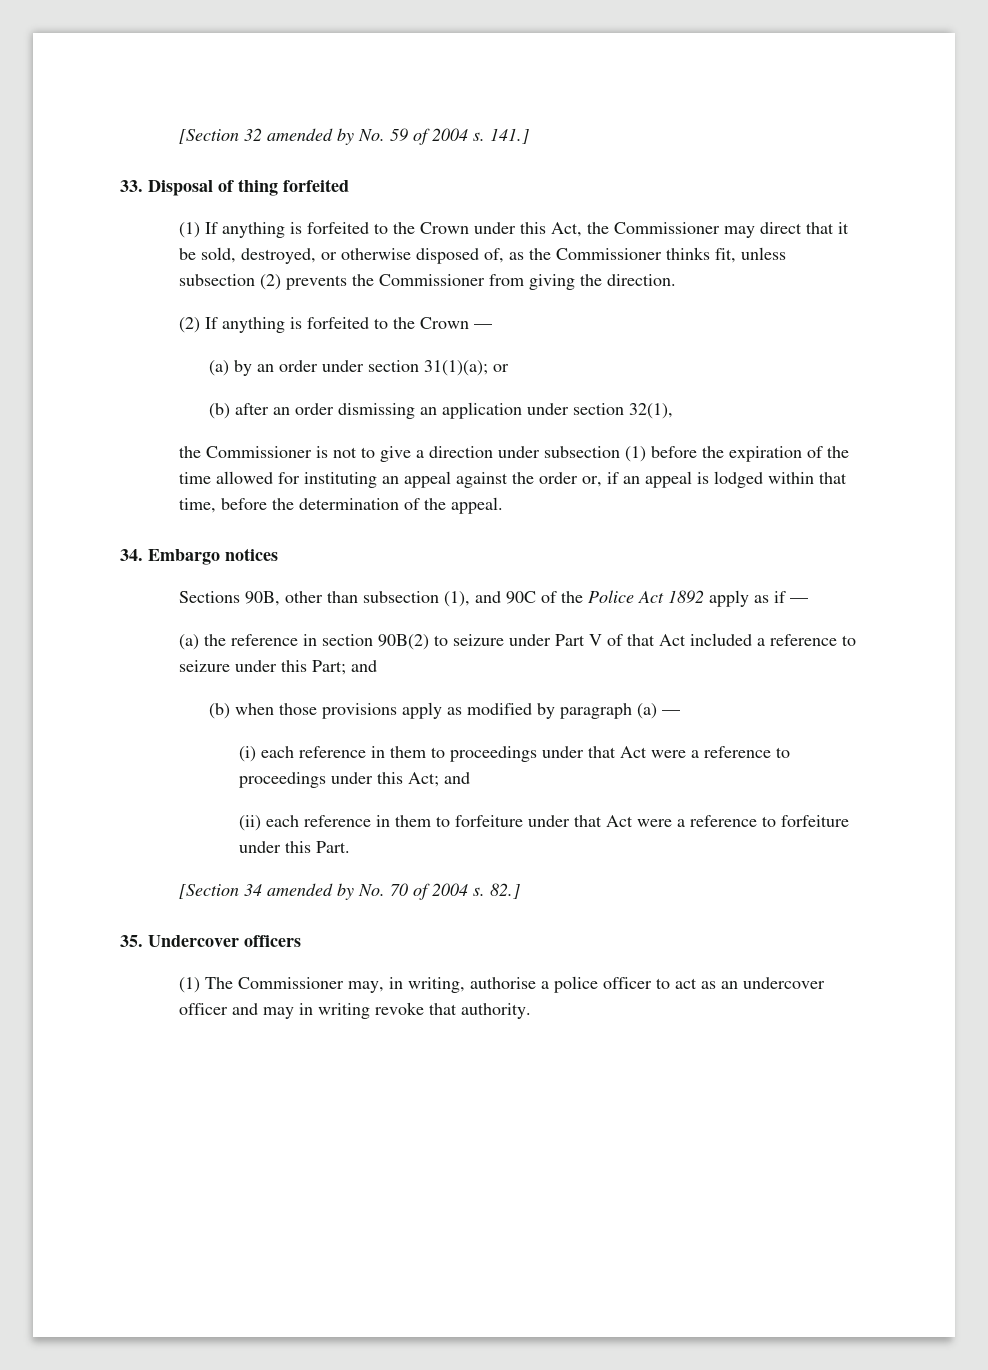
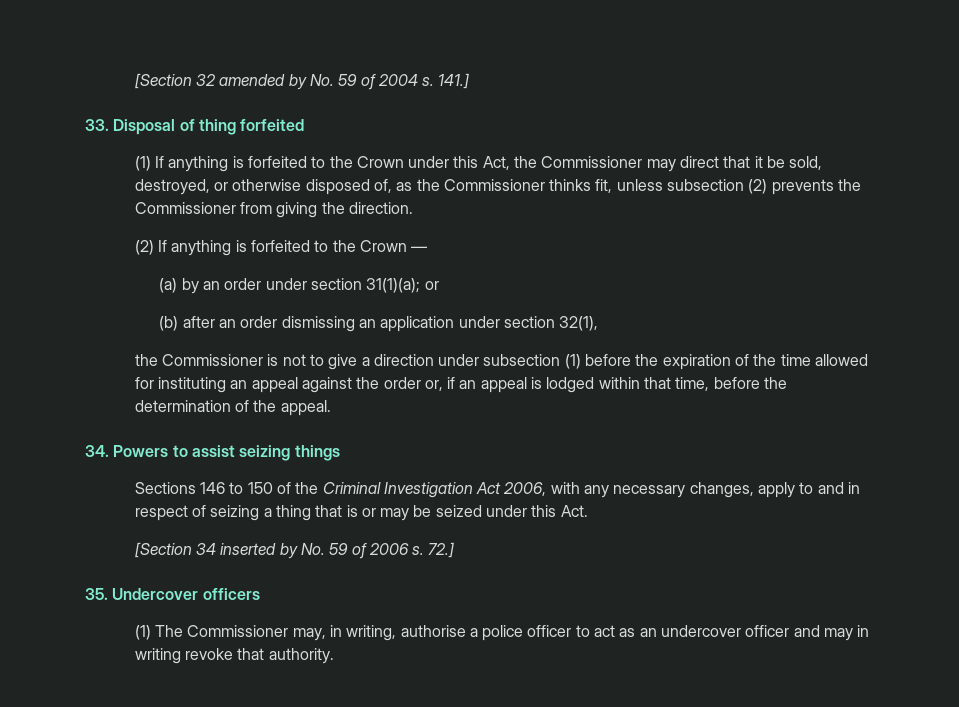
[148,548,278,565] [179,590,809,607] [179,633,857,650] [179,660,378,675] [209,702,681,719] [238,746,790,762] [238,772,470,788] [238,815,849,831] [238,841,350,853] Embargo notices // Sections 90B, other than subsection (1), and 90C of the Police Act 1892 apply as if — // (a) the reference in section 90B(2) to seizure under Part V of that Act included a reference to seizure under this Part; and // (b) when those provisions apply as modified by paragraph (a) — // (i) each reference in them to proceedings under that Act were a reference to proceedings under this Act; and // (ii) each reference in them to forfeiture under that Act were a reference to forfeiture under this Part. -> [113,445,340,461] [134,482,861,498] [134,505,588,521] Powers to assist seizing things // Sections 146 to 150 of the Criminal Investigation Act 2006, with any necessary changes, apply to and in respect of seizing a thing that is or may be seized under this Act.
[267,883,521,900] amended by No. 70 of 2004 s. 82.] -> [220,542,455,559] inserted by No. 59 of 2006 s. 72.]

